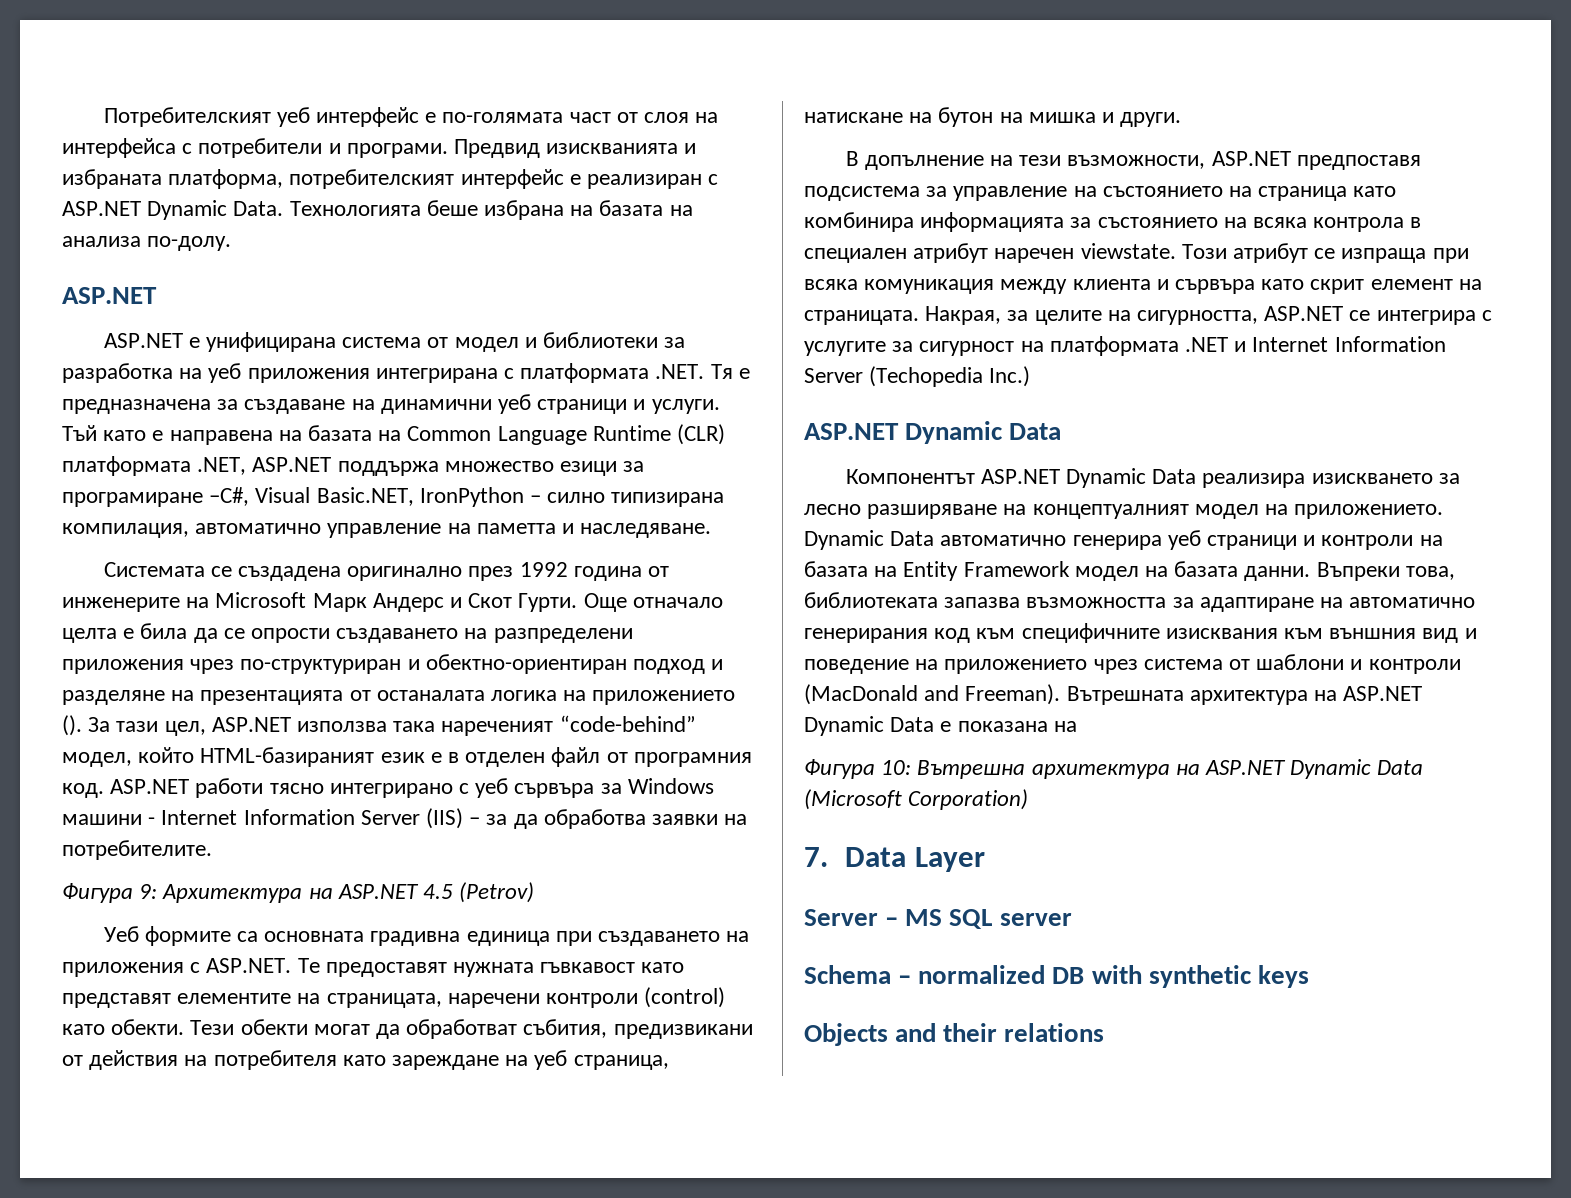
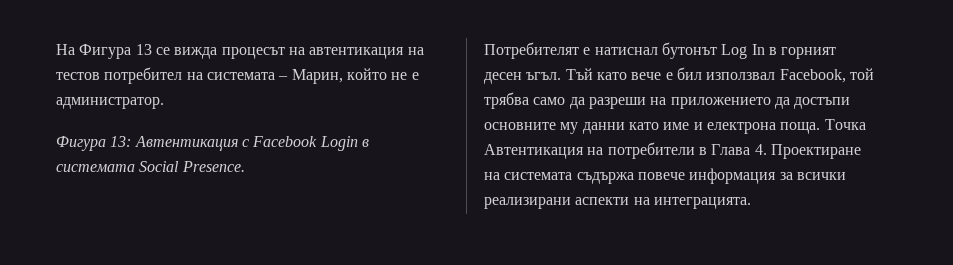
[103,107,719,127] [62,138,697,158] [62,169,719,189] [62,200,693,220] [62,236,232,251] [62,287,157,304] [103,332,686,352] [62,363,750,383] [62,394,720,414] [62,424,726,445] [62,456,645,476] [62,487,725,507] [62,523,712,538] [103,562,670,581] [62,592,723,612] [62,623,633,643] [62,654,724,674] [62,690,736,705] [62,715,696,736] [62,747,752,767] [62,778,714,798] [62,808,748,829] [62,840,212,860] [62,882,535,903] [103,926,750,946] [62,958,685,977] [62,987,726,1008] [62,1019,753,1039] [62,1050,669,1070] [804,107,1182,127] [845,151,1421,170] [804,186,1397,201] [804,212,1422,232] [804,243,1469,263] [804,279,1482,294] [804,306,1492,325] [804,336,1446,356] [804,366,1031,387] [804,421,1062,444] [845,468,1460,488] [804,504,1444,519] [804,530,1443,550] [804,561,1455,581] [804,592,1476,612] [804,623,1477,643] [804,654,1461,674] [804,684,1423,705] [804,716,1077,736] [804,759,1424,779] [804,789,1029,810] [804,847,985,872] [804,909,1072,929] [804,965,1309,988] [804,1023,1105,1046] Потребителският уеб интерфейс е по-голямата част от слоя на интерфейса с потребители и програми. Предвид изискванията и избраната платформа, потребителският интерфейс е реализиран с ASP.NET Dynamic Data. Технологията беше избрана на базата на анализа по-долу. // ASP.NET // ASP.NET е унифицирана система от модел и библиотеки за разработка на уеб приложения интегрирана с платформата .NET. Тя е предназначена за създаване на динамични уеб страници и услуги. Тъй като е направена на базата на Common Language Runtime (CLR) платформата .NET, ASP.NET поддържа множество езици за програмиране –C#, Visual Basic.NET, IronPython – силно типизирана компилация, автоматично управление на паметта и наследяване. // Системата се създадена оригинално през 1992 година от инженерите на Microsoft Марк Андерс и Скот Гурти. Още отначало целта е била да се опрости създаването на разпределени приложения чрез по-структуриран и обектно-ориентиран подход и разделяне на презентацията от останалата логика на приложението (). За тази цел, ASP.NET използва така нареченият “code-behind” модел, който HTML-базираният език е в отделен файл от програмния код. ASP.NET работи тясно интегрирано с уеб сървъра за Windows машини - Internet Information Server (IIS) – за да обработва заявки на потребителите. // Фигура 9: Архитектура на ASP.NET 4.5 (Petrov) // Уеб формите са основната градивна единица при създаването на приложения с ASP.NET. Те предоставят нужната гъвкавост като представят елементите на страницата, наречени контроли (control) като обекти. Тези обекти могат да обработват събития, предизвикани от действия на потребителя като зареждане на уеб страница, натискане на бутон на мишка и други. // В допълнение на тези възможности, ASP.NET предпоставя подсистема за управление на състоянието на страница като комбинира информацията за състоянието на всяка контрола в специален атрибут наречен viewstate. Този атрибут се изпраща при всяка комуникация между клиента и сървъра като скрит елемент на страницата. Накрая, за целите на сигурността, ASP.NET се интегрира с услугите за сигурност на платформата .NET и Internet Information Server (Techopedia Inc.) // ASP.NET Dynamic Data // Компонентът ASP.NET Dynamic Data реализира изискването за лесно разширяване на концептуалният модел на приложението. Dynamic Data автоматично генерира уеб страници и контроли на базата на Entity Framework модел на базата данни. Въпреки това, библиотеката запазва възможността за адаптиране на автоматично генерирания код към специфичните изисквания към външния вид и поведение на приложението чрез система от шаблони и контроли (MacDonald and Freeman). Вътрешната архитектура на ASP.NET Dynamic Data e показана на // Фигура 10: Вътрешна архитектура на ASP.NET Dynamic Data (Microsoft Corporation) // 7. Data Layer // Server – MS SQL server // Schema – normalized DB with synthetic keys // Objects and their relations -> [56,44,424,59] [56,67,419,84] [56,97,164,109] [56,136,369,151] [56,161,245,172] [484,42,837,59] [484,67,874,84] [484,92,851,109] [484,119,866,134] [484,142,861,159] [484,168,846,184] [484,197,751,209] На Фигура 13 се вижда процесът на автентикация на тестов потребител на системата – Марин, който не е администратор. // Фигура 13: Автентикация с Facebook Login в системата Social Presence. // Потребителят е натиснал бутонът Log In в горният десен ъгъл. Тъй като вече е бил използвал Facebook, той трябва само да разреши на приложението да достъпи основните му данни като име и електрона поща. Точка Автентикация на потребители в Глава 4. Проектиране на системата съдържа повече информация за всички реализирани аспекти на интеграцията.

